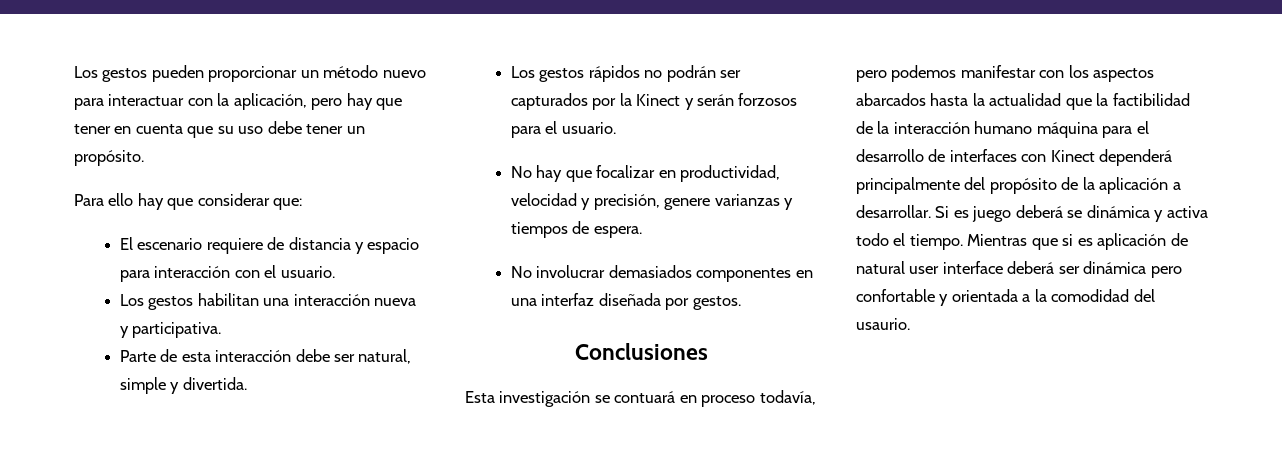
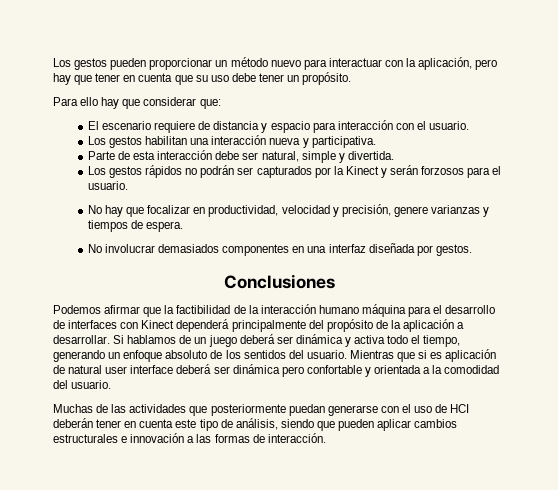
[465,390,816,407] [856,65,1155,82] [856,93,1062,106] Esta investigación se contuará en proceso todavía, pero podemos manifestar con los aspectos abarcados hasta la actualidad -> [53,305,141,314] Podemos afirmar
[953,210,969,218] es -> [127,335,207,344] hablamos de un
[1067,210,1083,218] se -> [276,336,293,344] ser
[909,234,963,250] tiempo. -> [423,335,461,347] [53,350,347,362] tiempo, generando un enfoque absoluto de los sentidos del usuario.
[856,318,910,330] usaurio. -> [71,380,112,389] [53,404,470,416] [53,418,458,431] [53,433,326,443] usuario. // Muchas de las actividades que posteriormente puedan generarse con el uso de HCI deberán tener en cuenta este tipo de análisis, siendo que pueden aplicar cambios estructurales e innovación a las formas de interacción.

